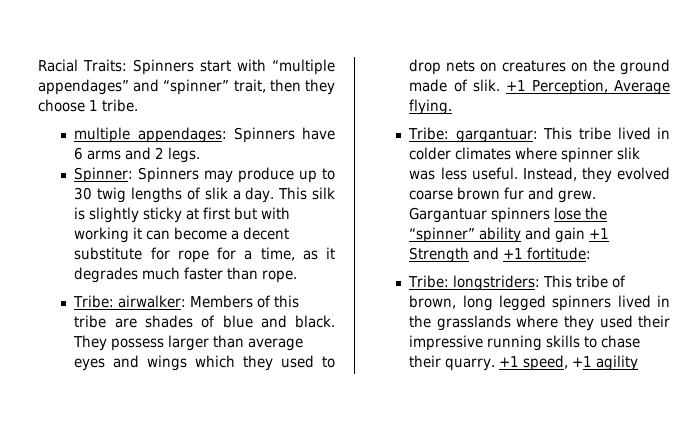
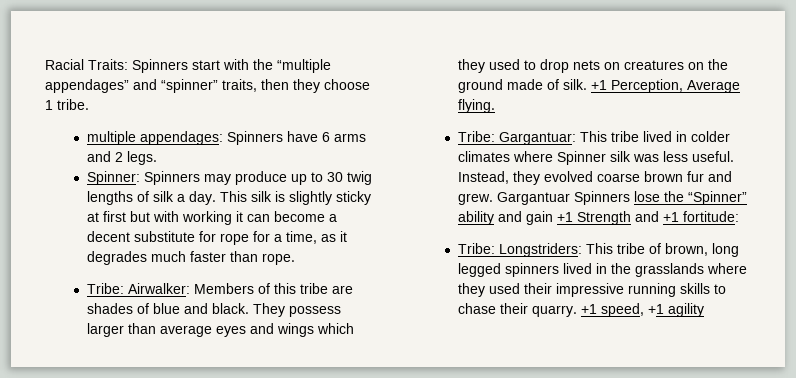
(266, 65) none -> [253,59,273,70] the
[233,79,266,93] trait, -> [222,79,257,92] traits,
[204,187,228,200] slik -> [152,191,174,202] silk
[118,295,187,308] airwalker: -> [127,283,190,294] Airwalker:
[472,79,500,92] slik. -> [562,79,587,90] silk.
[455,128,538,143] gargantuar: -> [498,132,576,145] Gargantuar:
[561,147,641,163] spinner slik -> [556,151,631,165] Spinner silk
[491,207,551,223] spinners -> [573,191,630,205] Spinners
[409,227,476,243] “spinner” -> [687,191,747,205] “Spinner”
[453,275,541,291] longstriders: -> [498,243,582,257] Longstriders:

